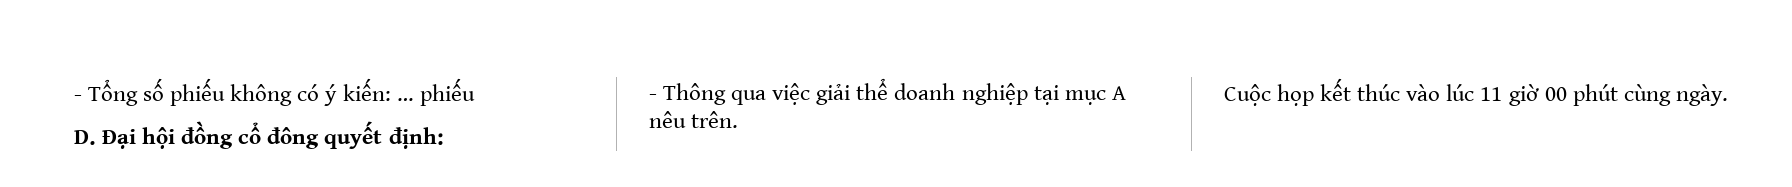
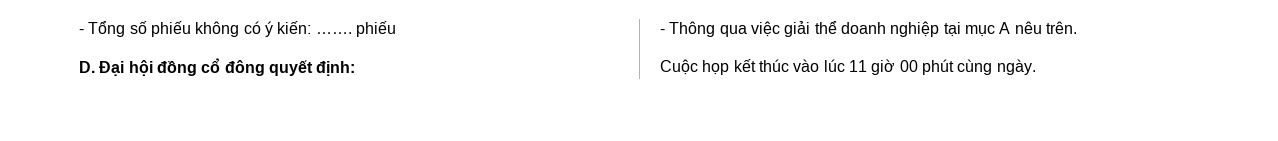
[396,98,414,101] … -> [315,32,352,34] …….

